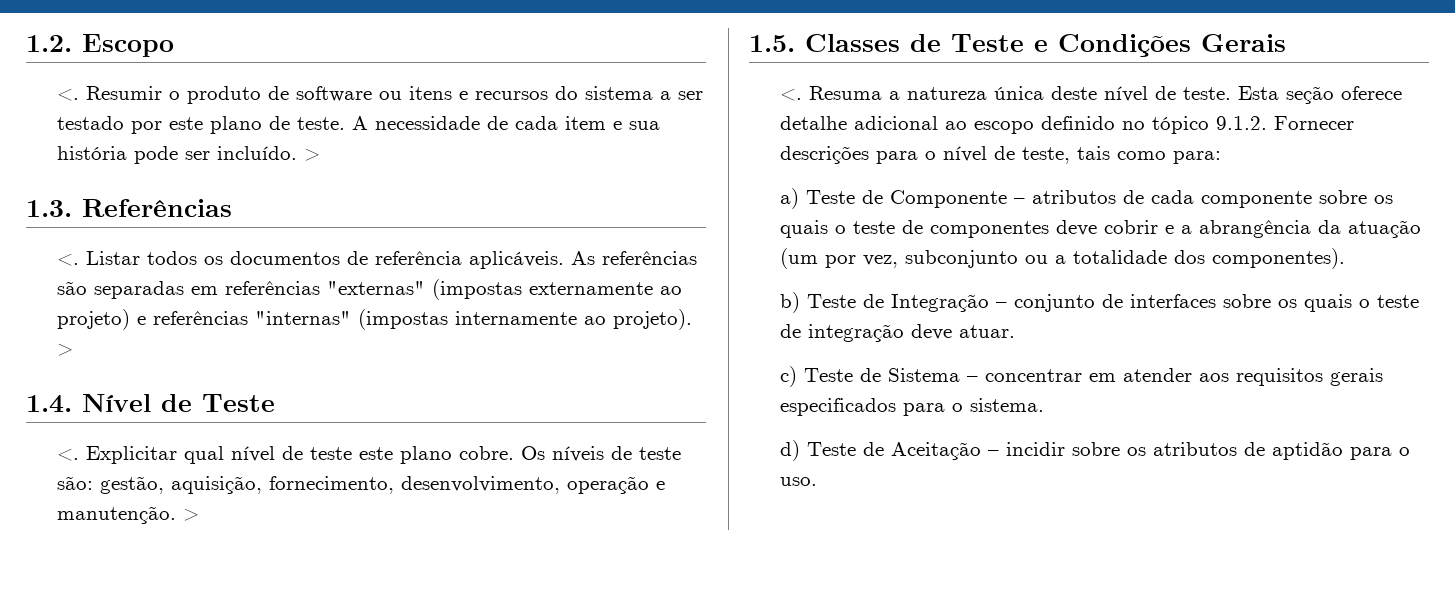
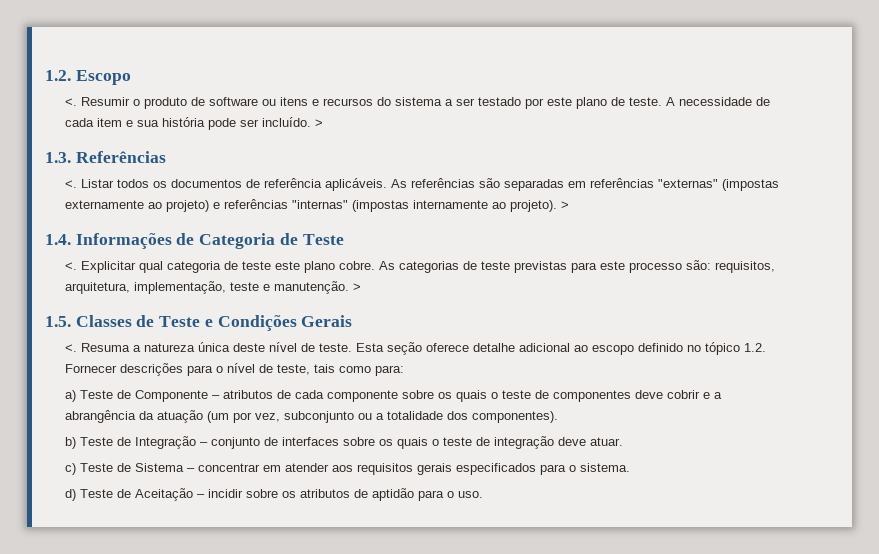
[82,394,151,412] Nível -> [75,233,276,249] Informações de Categoria
[231,446,276,462] nível -> [167,261,222,273] categoria
[521,446,682,462] [57,476,650,494] Os níveis de teste são: gestão, aquisição, fornecimento, desenvolvimento, operação -> [379,260,776,273] [65,281,260,294] As categorias de teste previstas para este processo são: requisitos, arquitetura, implementação, teste
[1216,116,1268,130] 9.1.2. -> [744,343,767,352] 1.2.

